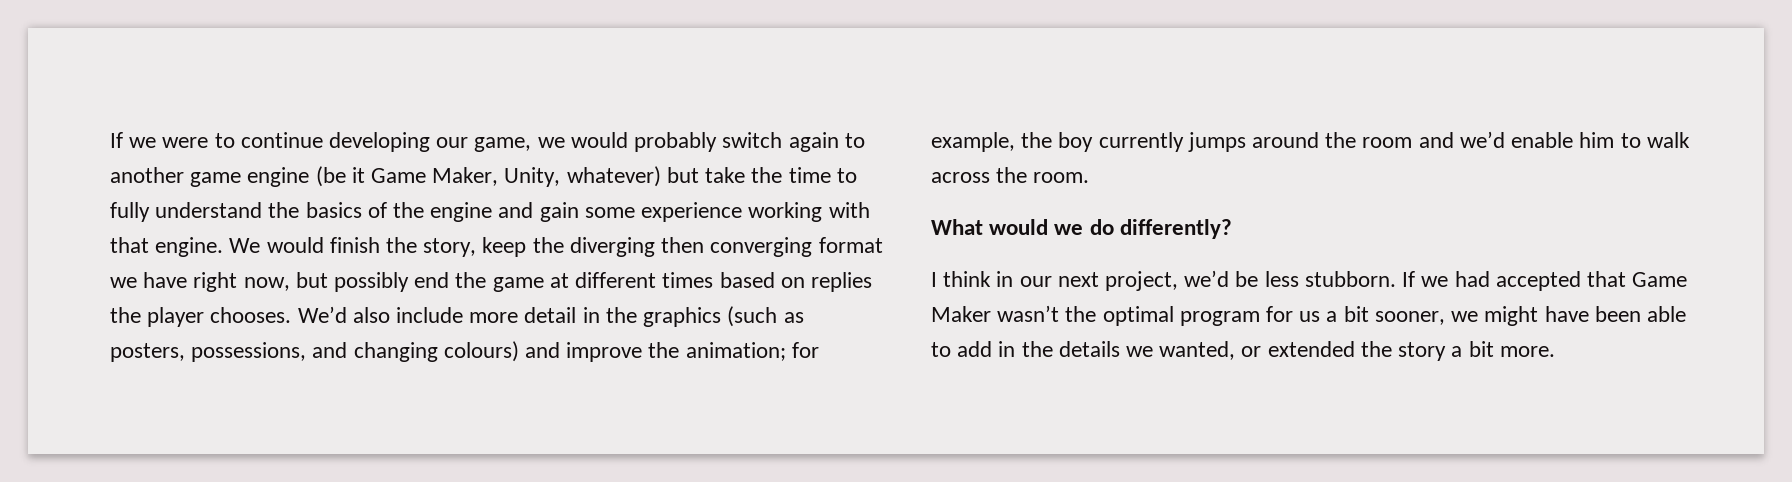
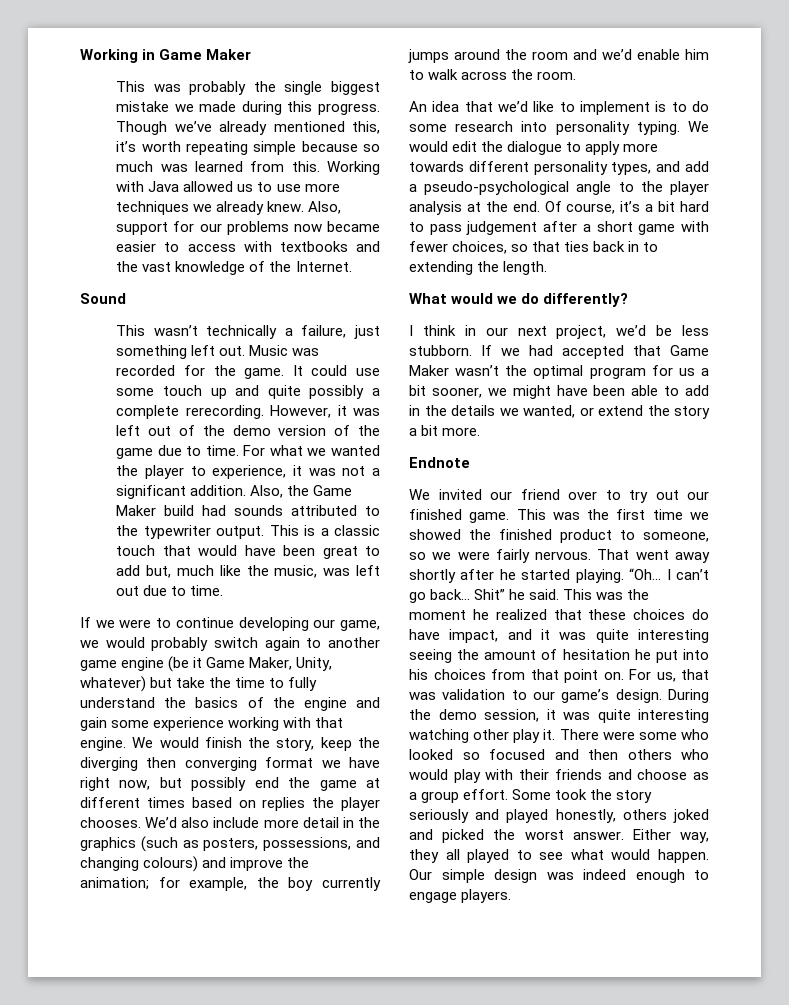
(110, 140) none -> [80,49,252,63] [116,81,380,95] [116,101,380,115] [116,121,381,135] [116,141,380,155] [116,161,380,175] [116,181,340,192] [116,201,342,215] [116,221,380,235] [116,241,380,252] [116,261,352,275] [80,293,126,304] [116,325,380,339] [116,345,320,359] [116,365,380,379] [116,385,380,399] [116,405,381,419] [116,425,380,436] [116,445,380,459] [116,465,381,479] [116,485,353,499] [116,505,381,516] [116,525,380,539] [116,545,380,559] [116,565,380,578] [116,585,224,596] Working in Game Maker // This was probably the single biggest mistake we made during this progress. Though we’ve already mentioned this, it’s worth repeating simple because so much was learned from this. Working with Java allowed us to use more techniques we already knew. Also, support for our problems now became easier to access with textbooks and the vast knowledge of the Internet. // Sound // This wasn’t technically a failure, just something left out. Music was recorded for the game. It could use some touch up and quite possibly a complete rerecording. However, it was left out of the demo version of the game due to time. For what we wanted the player to experience, it was not a significant addition. Also, the Game Maker build had sounds attributed to the typewriter output. This is a classic touch that would have been great to add but, much like the music, was left out due to time. //
(1090, 177) none -> [409,101,709,115] [409,121,709,135] [409,141,659,155] [409,161,709,175] [409,181,709,195] [409,201,709,215] [409,221,709,235] [409,241,659,254] [409,261,548,275] // An idea that we’d like to implement is to do some research into personality typing. We would edit the dialogue to apply more towards different personality types, and add a pseudo-psychological angle to the player analysis at the end. Of course, it’s a bit hard to pass judgement after a short game with fewer choices, so that ties back in to extending the length.
[1267,341,1355,357] extended -> [598,405,643,416] extend
(1555, 351) none -> [409,457,470,468] [409,489,709,503] [409,509,709,523] [409,529,709,543] [409,549,710,563] [409,568,709,583] [409,589,650,603] [409,609,709,620] [409,629,709,643] [409,649,709,663] [409,669,709,683] [409,689,709,703] [409,709,709,723] [409,729,709,743] [409,749,709,760] [409,769,709,783] [409,789,653,803] [409,809,709,823] [409,829,709,843] [409,849,709,863] [409,869,709,883] [409,889,512,903] // Endnote // We invited our friend over to try out our finished game. This was the first time we showed the finished product to someone, so we were fairly nervous. That went away shortly after he started playing. “Oh… I can’t go back… Shit” he said. This was the moment he realized that these choices do have impact, and it was quite interesting seeing the amount of hesitation he put into his choices from that point on. For us, that was validation to our game’s design. During the demo session, it was quite interesting watching other play it. There were some who looked so focused and then others who would play with their friends and choose as a group effort. Some took the story seriously and played honestly, others joked and picked the worst answer. Either way, they all played to see what would happen. Our simple design was indeed enough to engage players.

